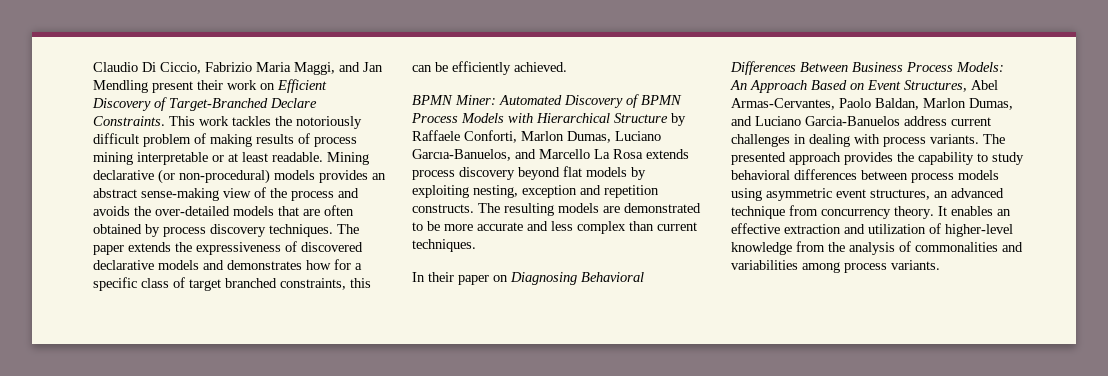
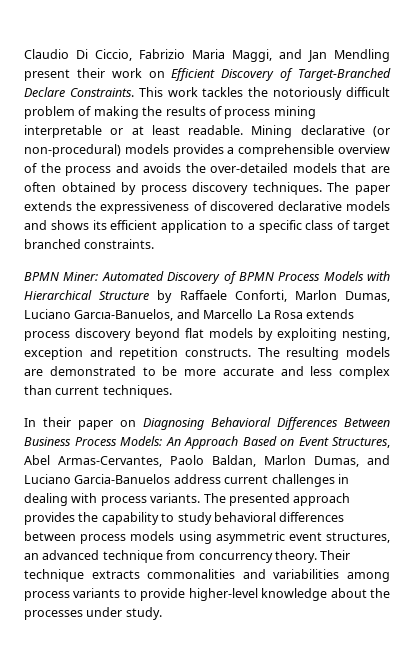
(252, 140) none -> [142,106,163,116] the
[372,173,386,180] [93,188,251,201] an abstract sense-making view -> [227,144,391,157] a comprehensible overview
[227,259,351,270] demonstrates how for -> [50,220,244,233] shows its efficient application to
[280,278,371,290] [412,61,567,75] constraints, this can be efficiently achieved. -> [84,239,155,249] constraints.
[938,206,1011,216] [731,223,1013,237] [731,241,911,255] It enables an effective extraction and utilization of higher-level knowledge from the analysis of -> [320,550,351,560] [24,569,140,582] Their technique extracts
[891,260,940,270] variants. -> [73,588,390,601] [24,607,162,620] variants to provide higher-level knowledge about the processes under study.

